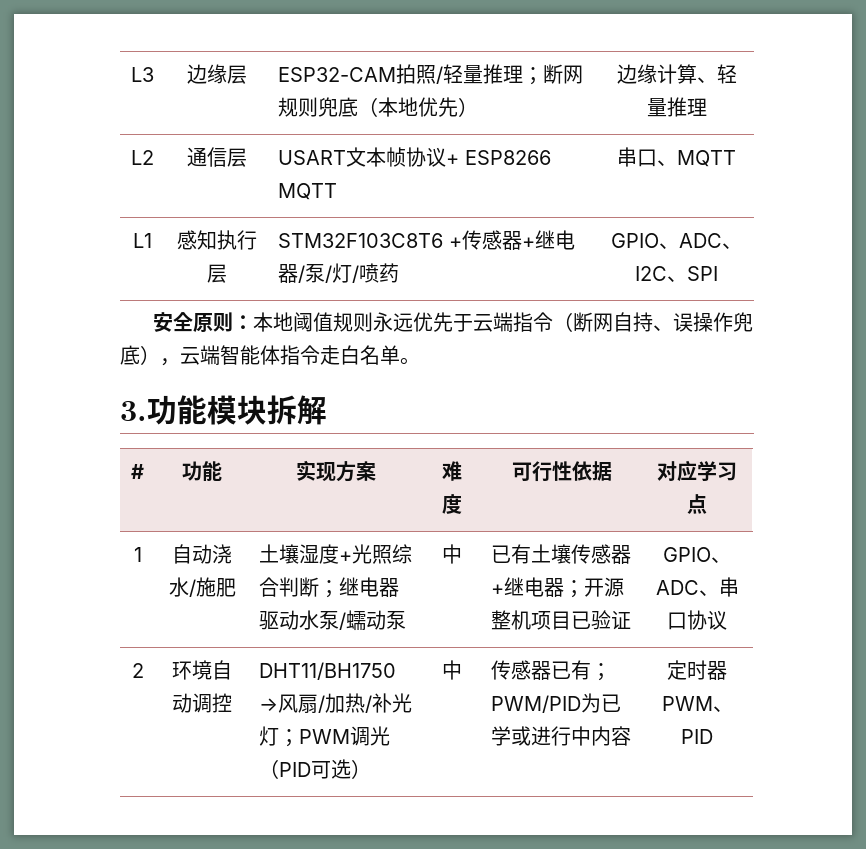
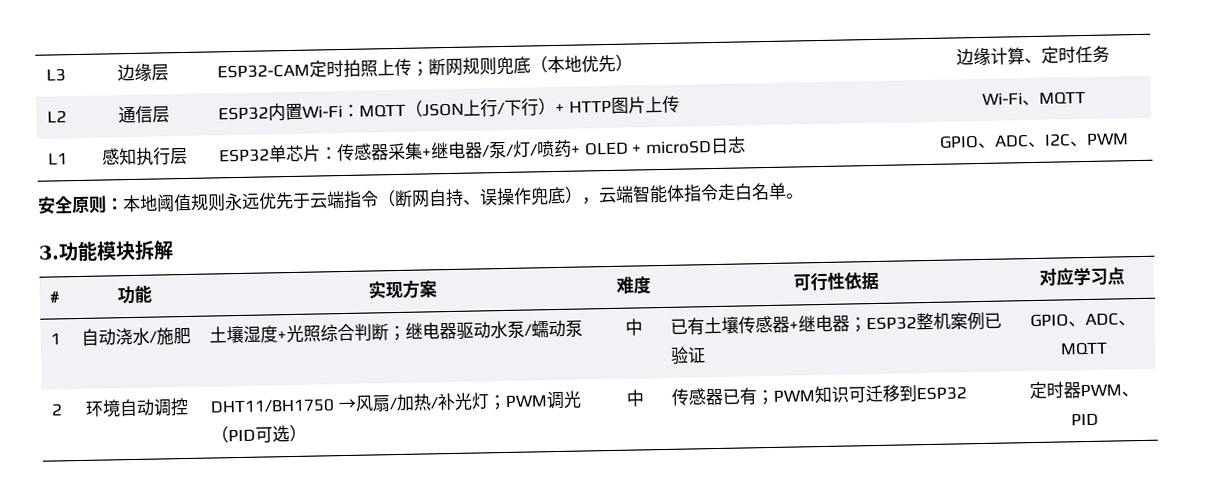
[396,64,524,84] 拍照/轻量推理 -> [309,58,413,78] 定时拍照上传
[716,64,737,84] [646,97,707,117] 轻量推理 -> [1040,45,1110,64] 定时任务
[278,147,552,167] [278,183,338,200] [617,147,657,167] USART文本帧协议+ ESP8266 MQTT | 串口 -> [218,95,680,122] [981,92,1023,105] ESP32内置Wi-Fi：MQTT（JSON上行/下行）+ HTTP图片上传 | Wi-Fi
[278,230,523,250] STM32F103C8T6 +传感器 -> [219,142,424,163] ESP32单芯片：传感器采集
(400, 273) none -> [571,136,747,156] + OLED + microSD日志
[687,266,718,281] SPI -> [1086,132,1129,145] PWM
[584,577,625,597] [491,610,572,630] 开源整机项目 -> [866,311,986,331] ESP32整机案例
[718,577,739,597] [667,610,727,630] 串口协议 -> [1059,341,1108,355] MQTT
[491,693,622,713] [491,726,632,746] PWM/PID为已学或进行中内容 -> [773,384,968,404] PWM知识可迁移到ESP32

